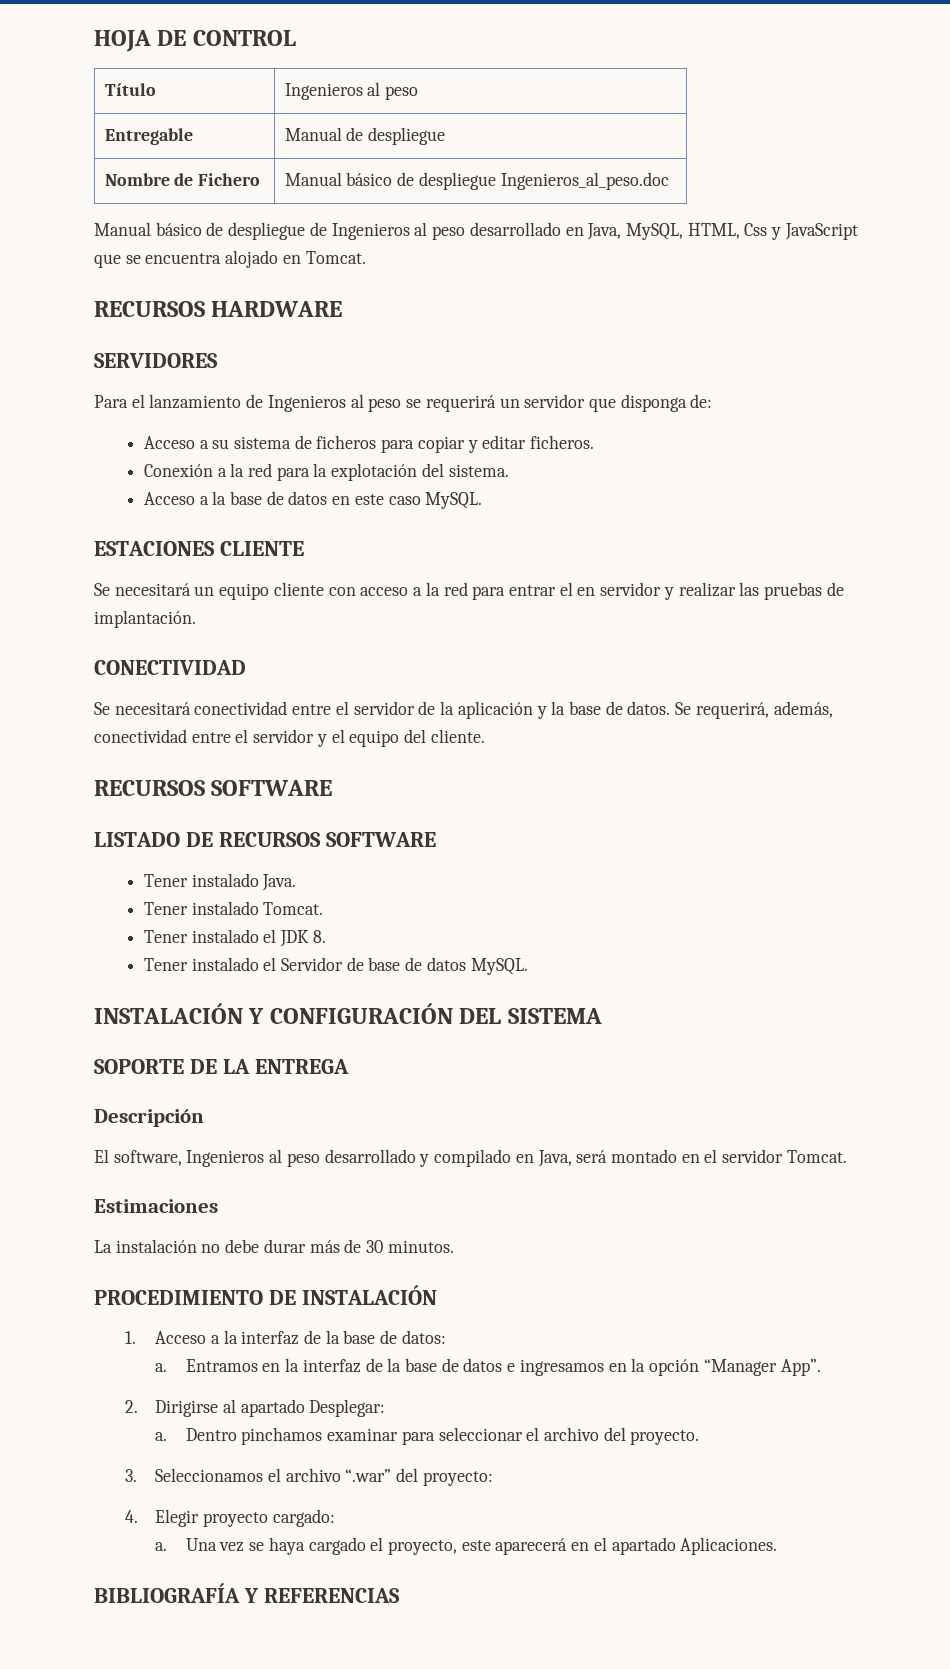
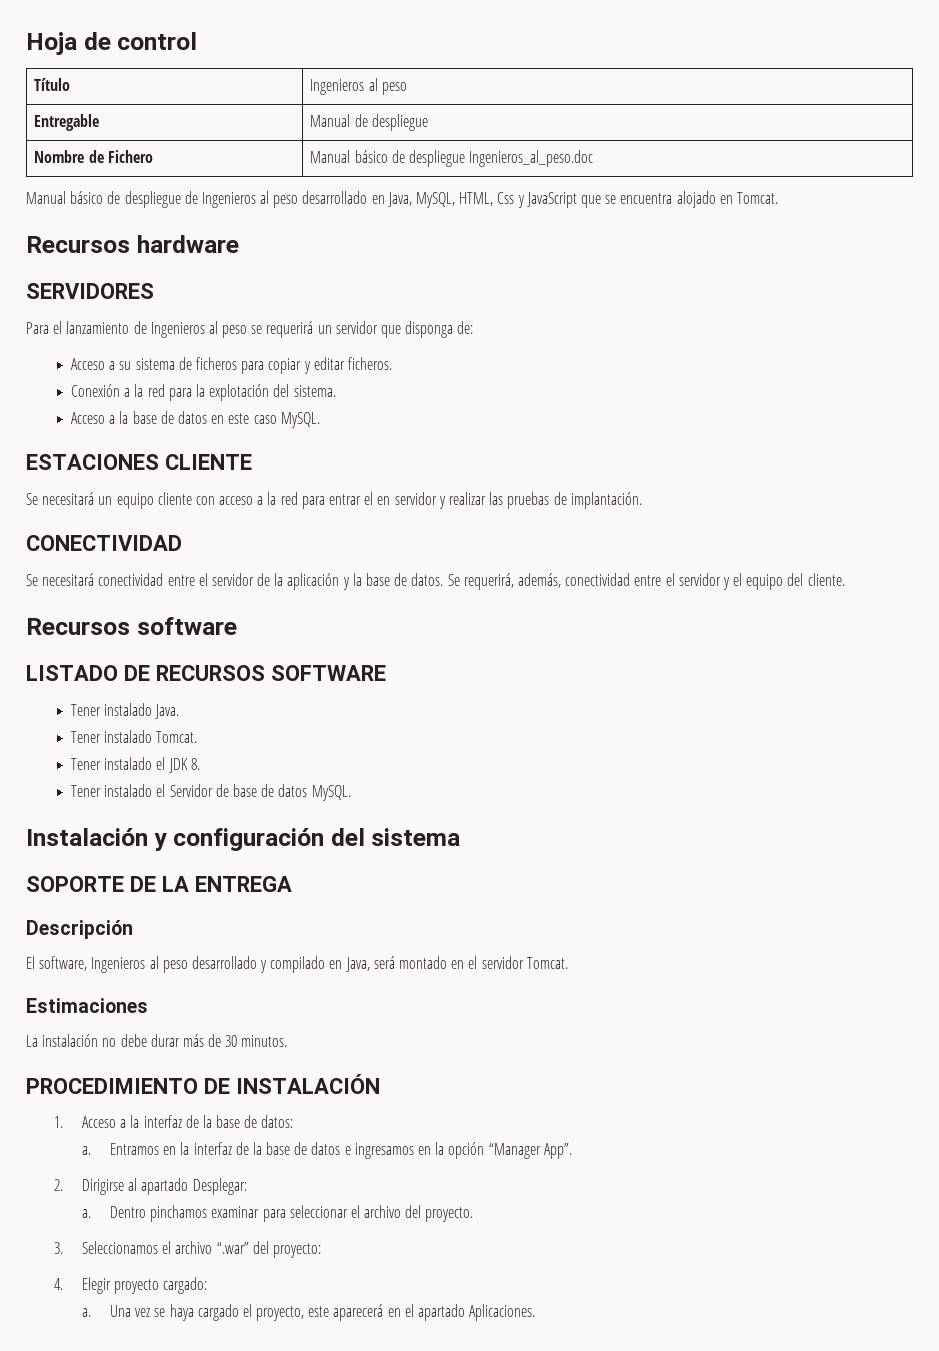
[94,30,296,52] HOJA DE CONTROL -> [26,32,198,55] Hoja de control
[94,301,343,317] RECURSOS HARDWARE -> [26,235,239,253] Recursos hardware
[94,780,333,796] RECURSOS SOFTWARE -> [26,617,237,635] Recursos software
[94,1003,602,1024] INSTALACIÓN Y CONFIGURACIÓN DEL SISTEMA -> [26,828,461,851] Instalación y configuración del sistema
[94,1583,400,1603] // BIBLIOGRAFÍA Y REFERENCIAS -> (536, 1312) none

